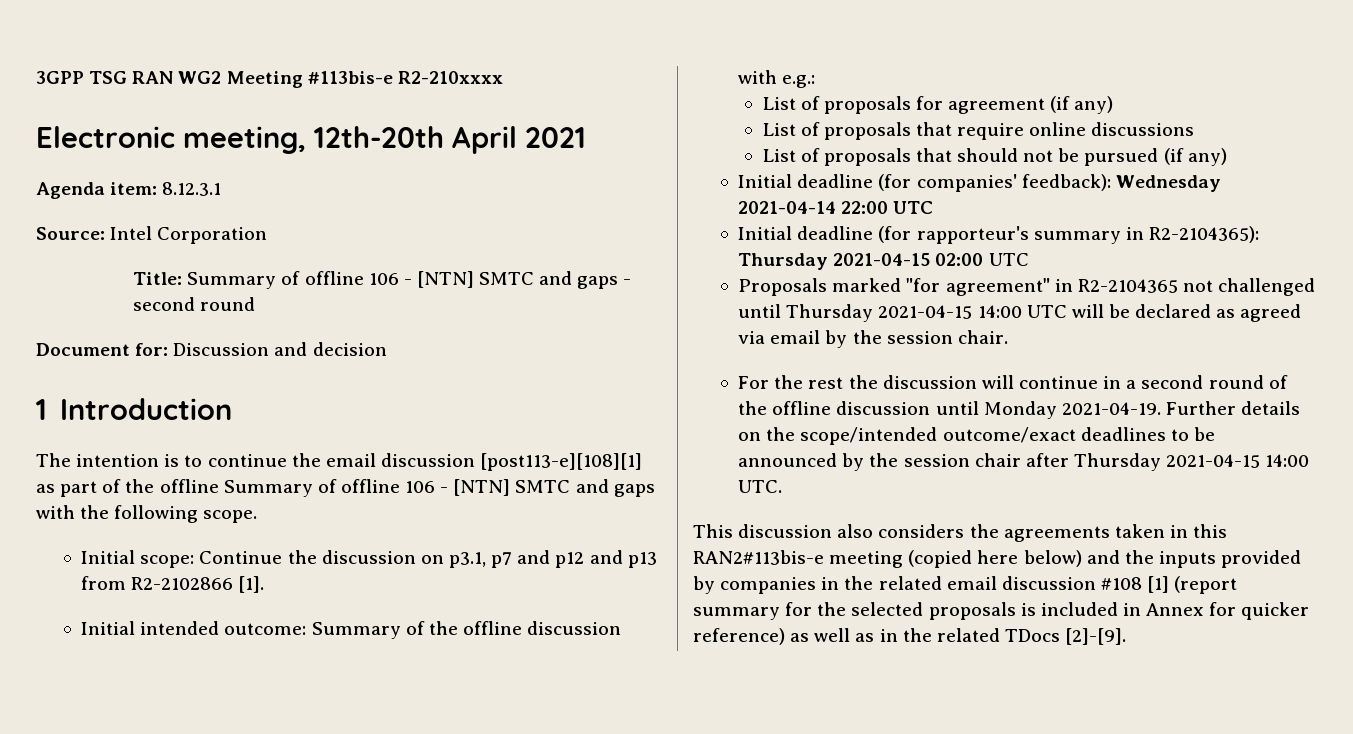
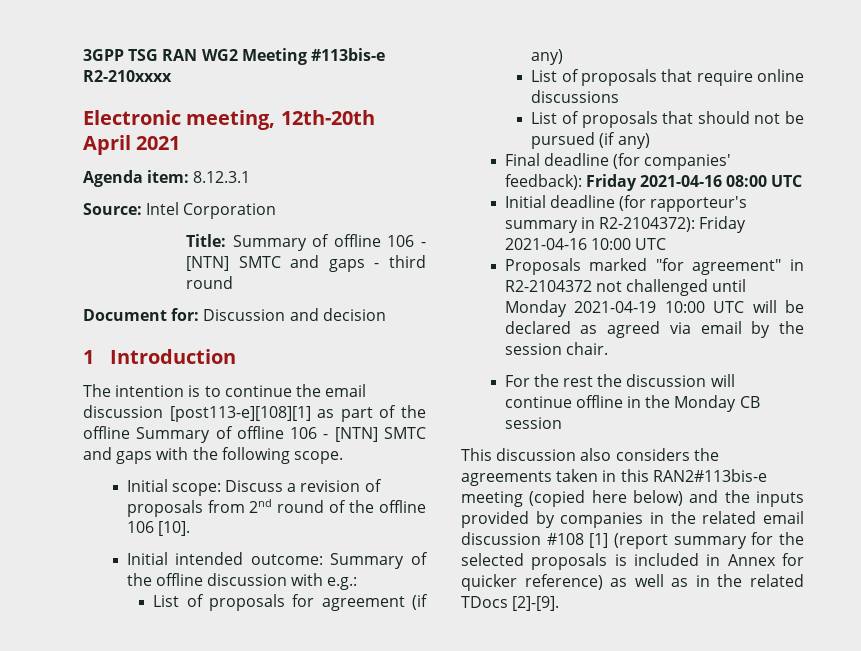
[133,297,196,311] second -> [389,255,426,268] third
[199,550,657,568] [81,576,265,593] Continue the discussion on p3.1, p7 and p12 and p13 from R2-2102866 [1]. -> [225,479,382,492] [126,499,426,517] [126,521,190,536] Discuss a revision of proposals from 2nd round of the offline 106 [10].
[738,174,793,188] Initial -> [504,153,540,166] Final
[1115,175,1221,192] [738,201,889,214] Wednesday 2021-04-14 22:00 -> [585,174,768,191] Friday 2021-04-16 08:00
[1148,226,1259,243] [738,253,984,270] R2-2104365): Thursday 2021-04-15 02:00 -> [599,216,747,233] [504,238,631,250] R2-2104372): Friday 2021-04-16 10:00
[1077,279,1178,293] R2-2104365 -> [504,280,592,292] R2-2104372
[786,304,1022,322] Thursday 2021-04-15 14:00 -> [504,300,705,317] Monday 2021-04-19 10:00
[1103,375,1288,389] [738,401,1301,419] [738,427,1215,445] [738,453,1310,471] [738,480,783,493] in a second round of the offline discussion until Monday 2021-04-19. Further details on the scope/intended outcome/exact deadlines to be announced by the session chair after Thursday 2021-04-15 14:00 UTC. -> [575,395,760,412] [504,417,562,429] offline in the Monday CB session

